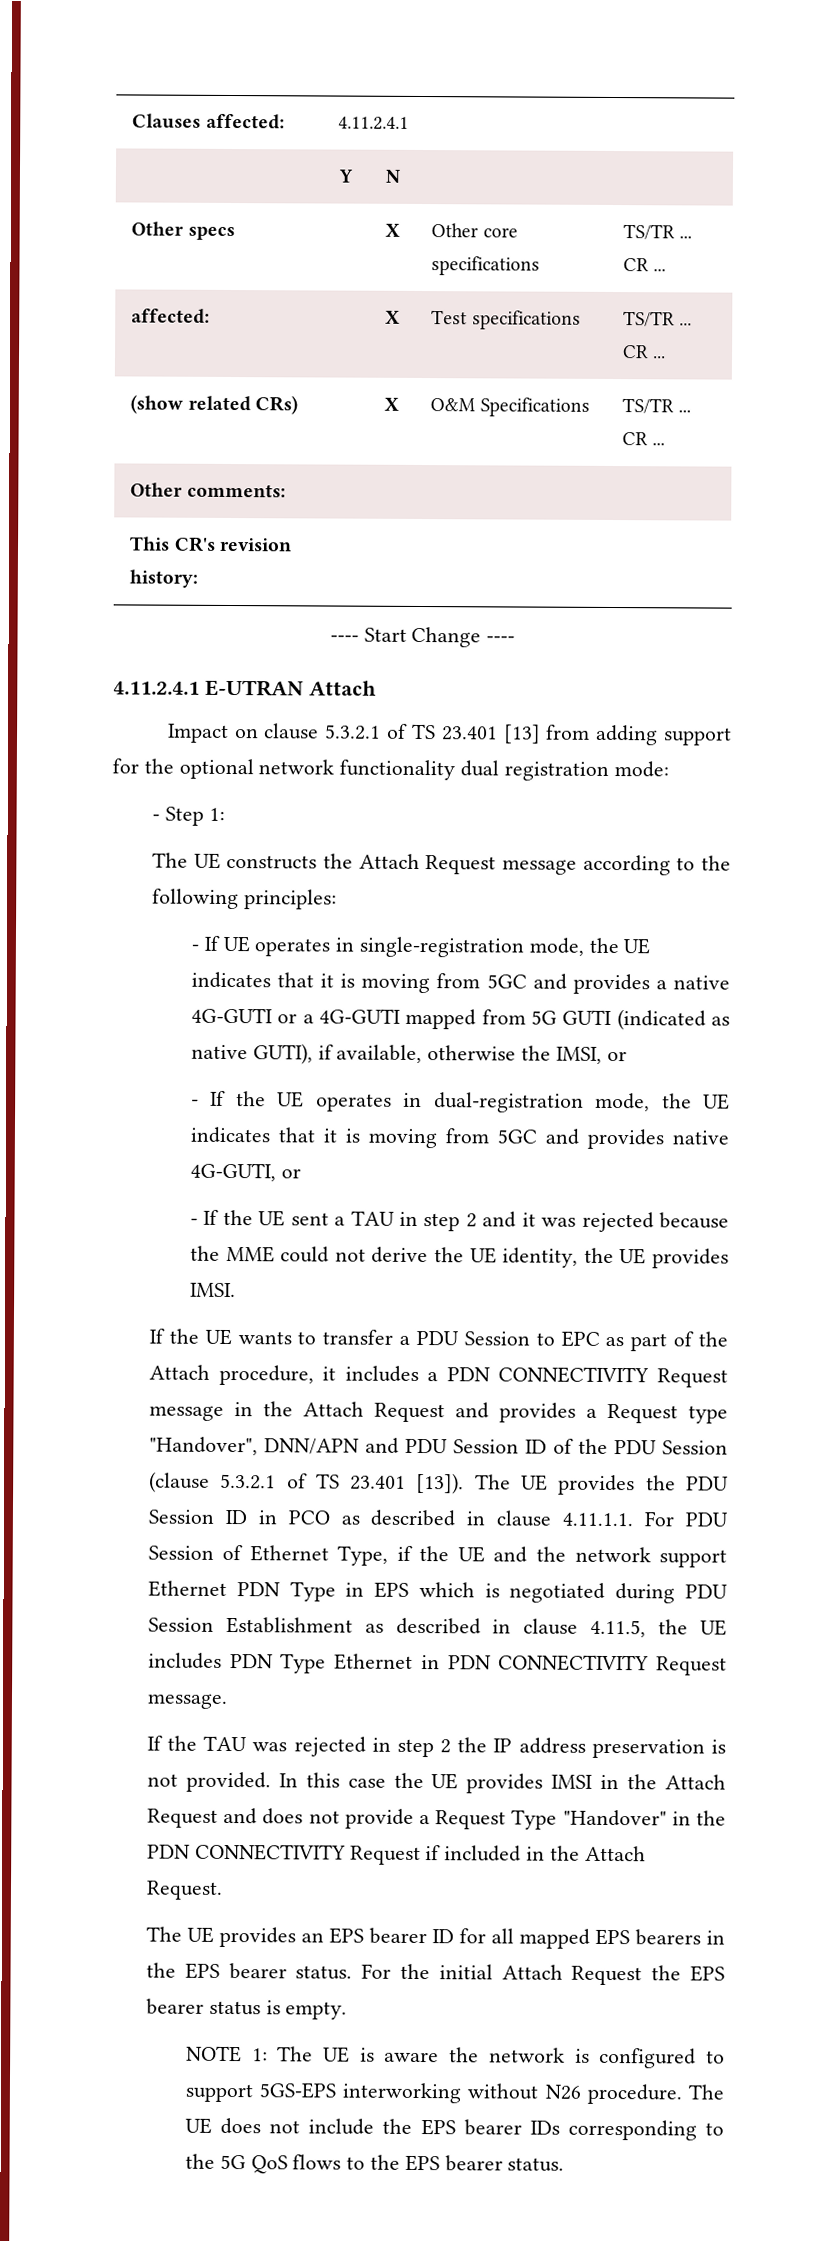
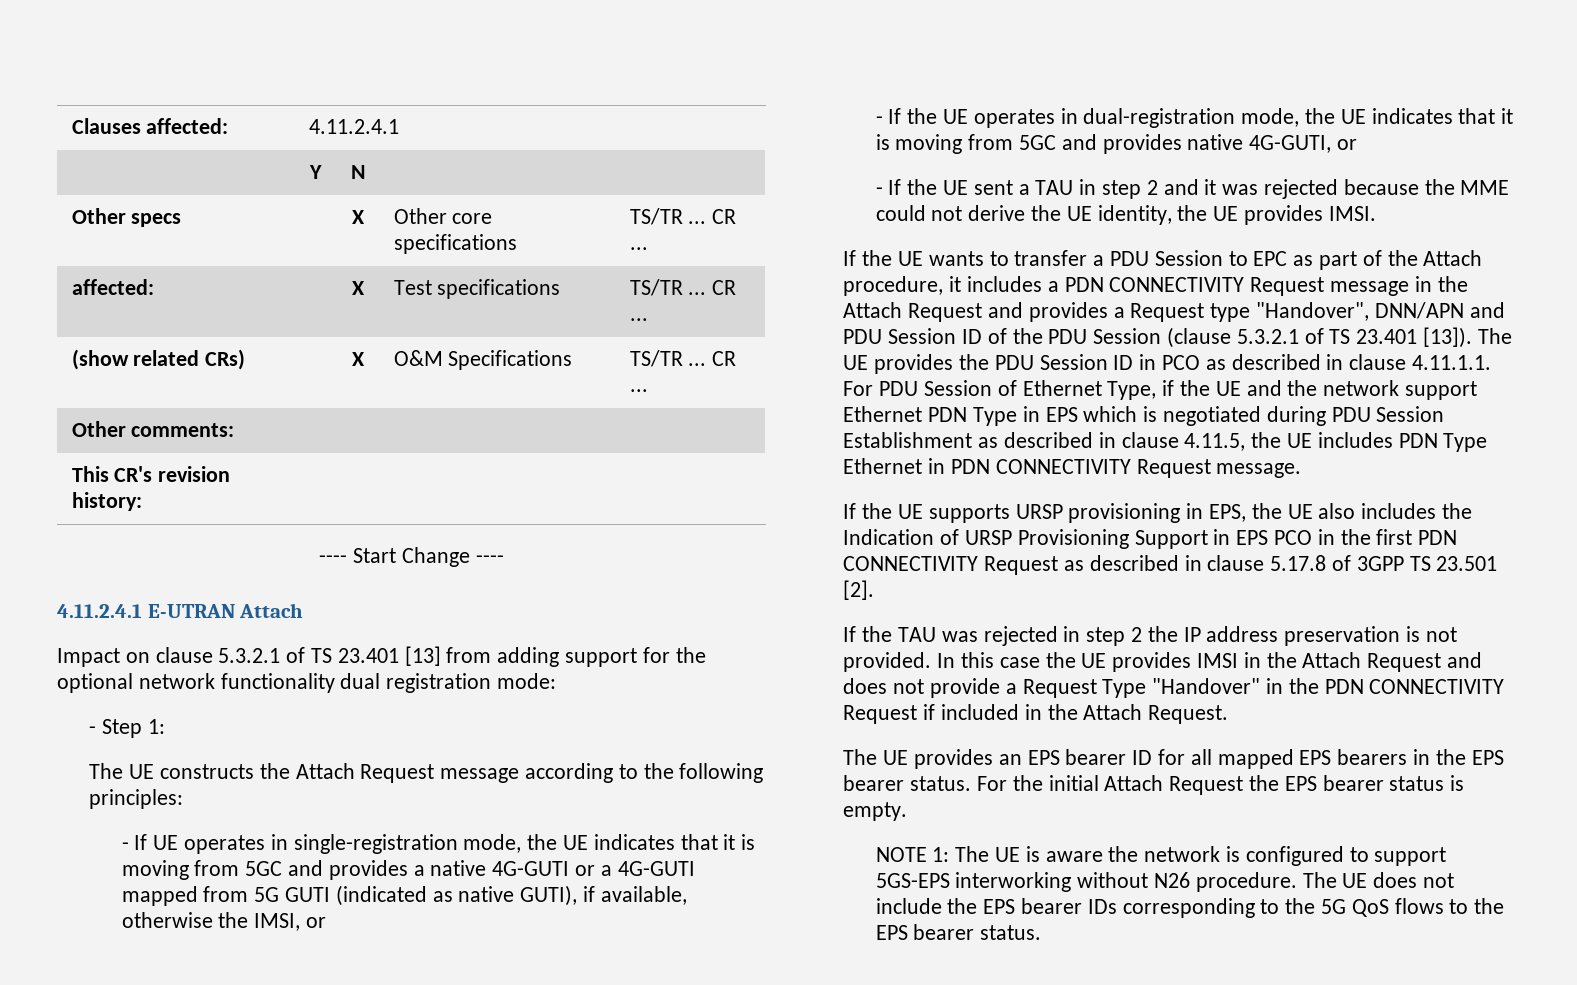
(228, 1701) none -> [843,503,1472,523] [843,529,1458,549] [843,555,1498,575] [843,580,875,600] // If the UE supports URSP provisioning in EPS, the UE also includes the Indication of URSP Provisioning Support in EPS PCO in the first PDN CONNECTIVITY Request as described in clause 5.17.8 of 3GPP TS 23.501 [2].

